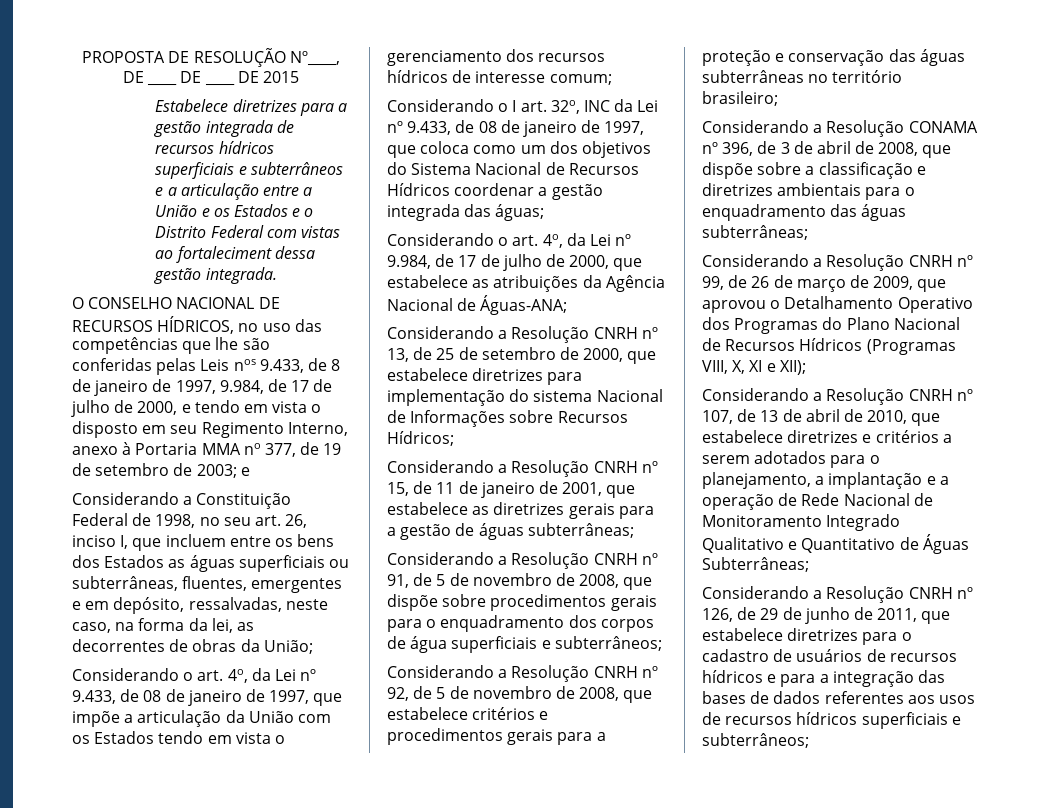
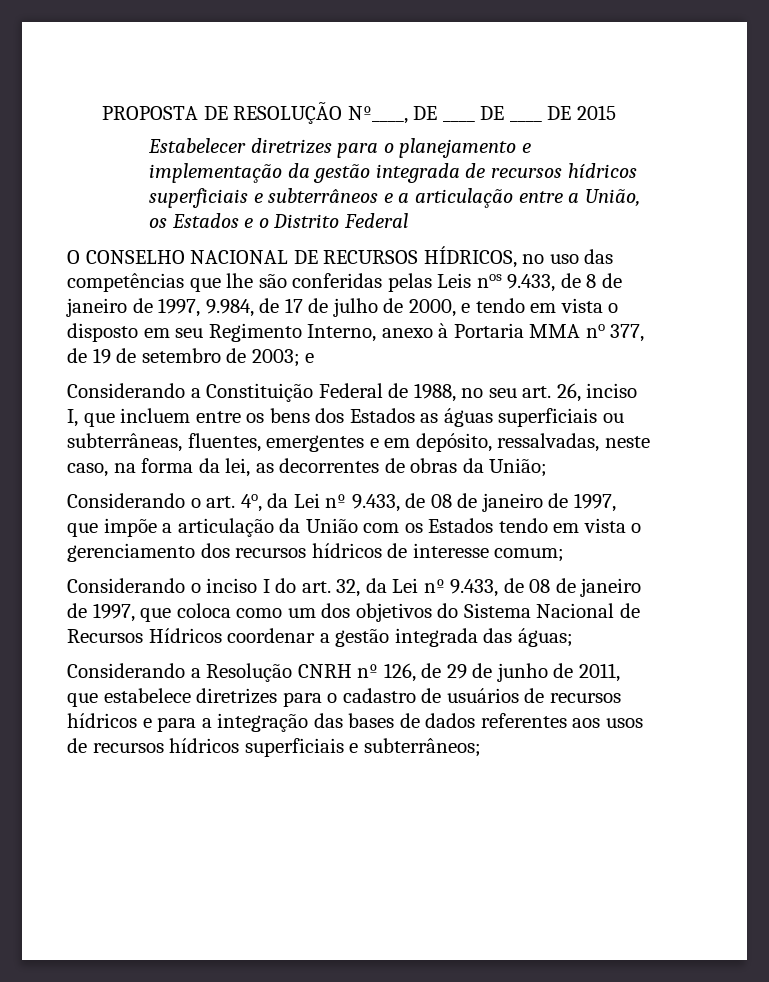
[155,99,347,116] Estabelece diretrizes para a -> [148,138,532,158] [149,163,310,183] Estabelecer diretrizes para o planejamento e implementação da
[155,205,210,217] União e -> [584,189,640,207] União,
[266,226,340,238] [155,246,315,263] [154,267,277,284] com vistas ao fortaleciment dessa gestão integrada. -> (409, 220) none
[155,514,196,528] 1998, -> [413,383,456,402] 1988,
[512,100,610,114] I art. 32o, INC -> [206,578,361,597] inciso I do art. 32,
[387,233,632,248] [387,254,643,271] [387,275,665,292] [387,295,568,315] [387,326,658,343] [387,347,657,364] [387,368,583,385] [387,389,663,406] [387,410,628,427] [387,431,454,446] [387,460,658,477] [387,481,636,498] [387,502,654,519] [387,523,634,540] [387,552,658,569] [387,573,653,590] [387,594,657,611] [387,615,654,632] [387,636,662,653] [387,665,658,682] [387,686,653,703] [387,707,549,720] [387,728,606,745] [702,49,965,66] [702,70,903,83] [702,91,778,106] [702,120,978,137] [702,141,952,158] [702,162,926,179] [702,183,915,200] [702,204,907,221] [702,225,808,240] [702,254,973,271] [702,275,947,292] [702,296,973,313] [702,317,960,334] [702,338,956,355] [702,360,806,375] [702,388,973,405] [702,409,941,426] [702,430,952,443] [702,451,880,468] [702,472,949,489] [702,493,933,510] [702,514,901,531] [702,534,969,554] [702,557,809,572] // Considerando o art. 4o, da Lei nº 9.984, de 17 de julho de 2000, que estabelece as atribuições da Agência Nacional de Águas-ANA; // Considerando a Resolução CNRH nº 13, de 25 de setembro de 2000, que estabelece diretrizes para implementação do sistema Nacional de Informações sobre Recursos Hídricos; // Considerando a Resolução CNRH nº 15, de 11 de janeiro de 2001, que estabelece as diretrizes gerais para a gestão de águas subterrâneas; // Considerando a Resolução CNRH nº 91, de 5 de novembro de 2008, que dispõe sobre procedimentos gerais para o enquadramento dos corpos de água superficiais e subterrâneos; // Considerando a Resolução CNRH nº 92, de 5 de novembro de 2008, que estabelece critérios e procedimentos gerais para a proteção e conservação das águas subterrâneas no território brasileiro; // Considerando a Resolução CONAMA nº 396, de 3 de abril de 2008, que dispõe sobre a classificação e diretrizes ambientais para o enquadramento das águas subterrâneas; // Considerando a Resolução CNRH nº 99, de 26 de março de 2009, que aprovou o Detalhamento Operativo dos Programas do Plano Nacional de Recursos Hídricos (Programas VIII, X, XI e XII); // Considerando a Resolução CNRH nº 107, de 13 de abril de 2010, que estabelece diretrizes e critérios a serem adotados para o planejamento, a implantação e a operação de Rede Nacional de Monitoramento Integrado Qualitativo e Quantitativo de Águas Subterrâneas; -> (573, 637) none

